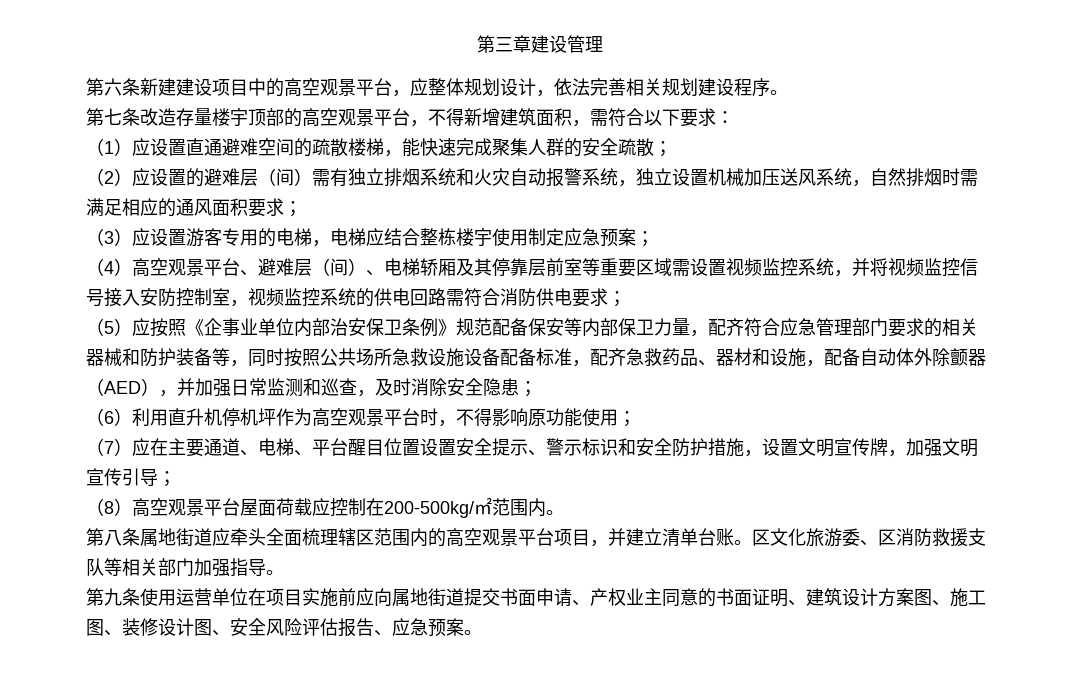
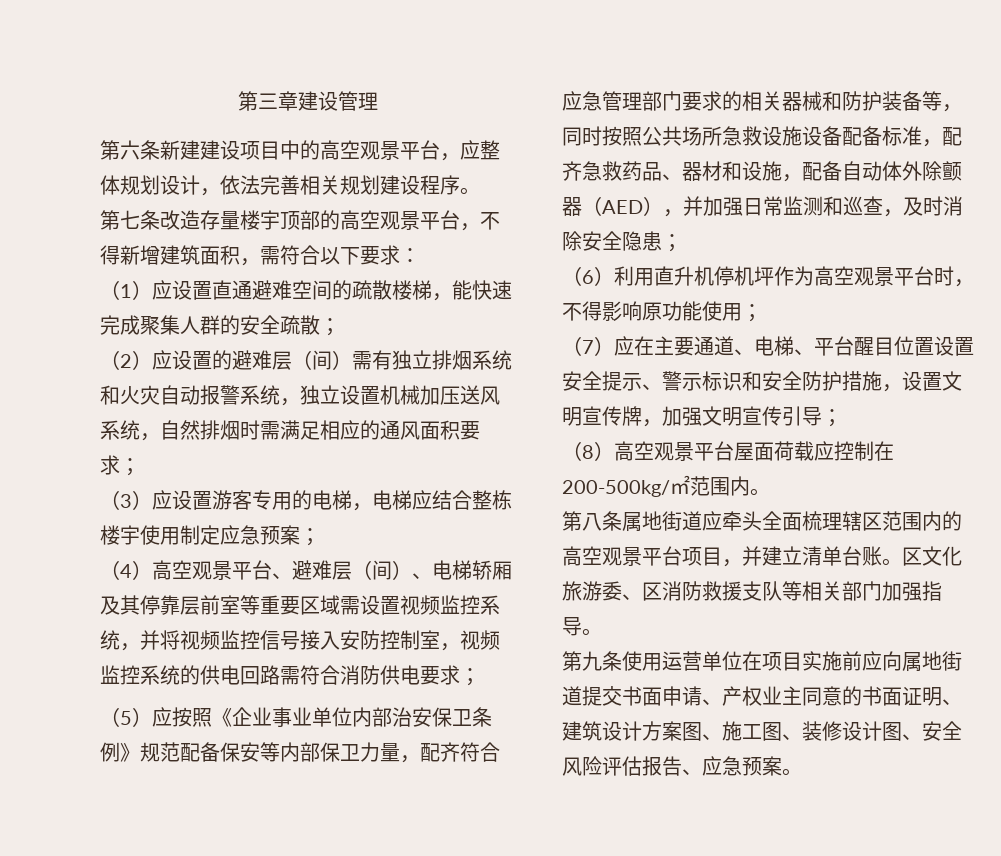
(222, 327) none -> [252,707,272,726] 业

